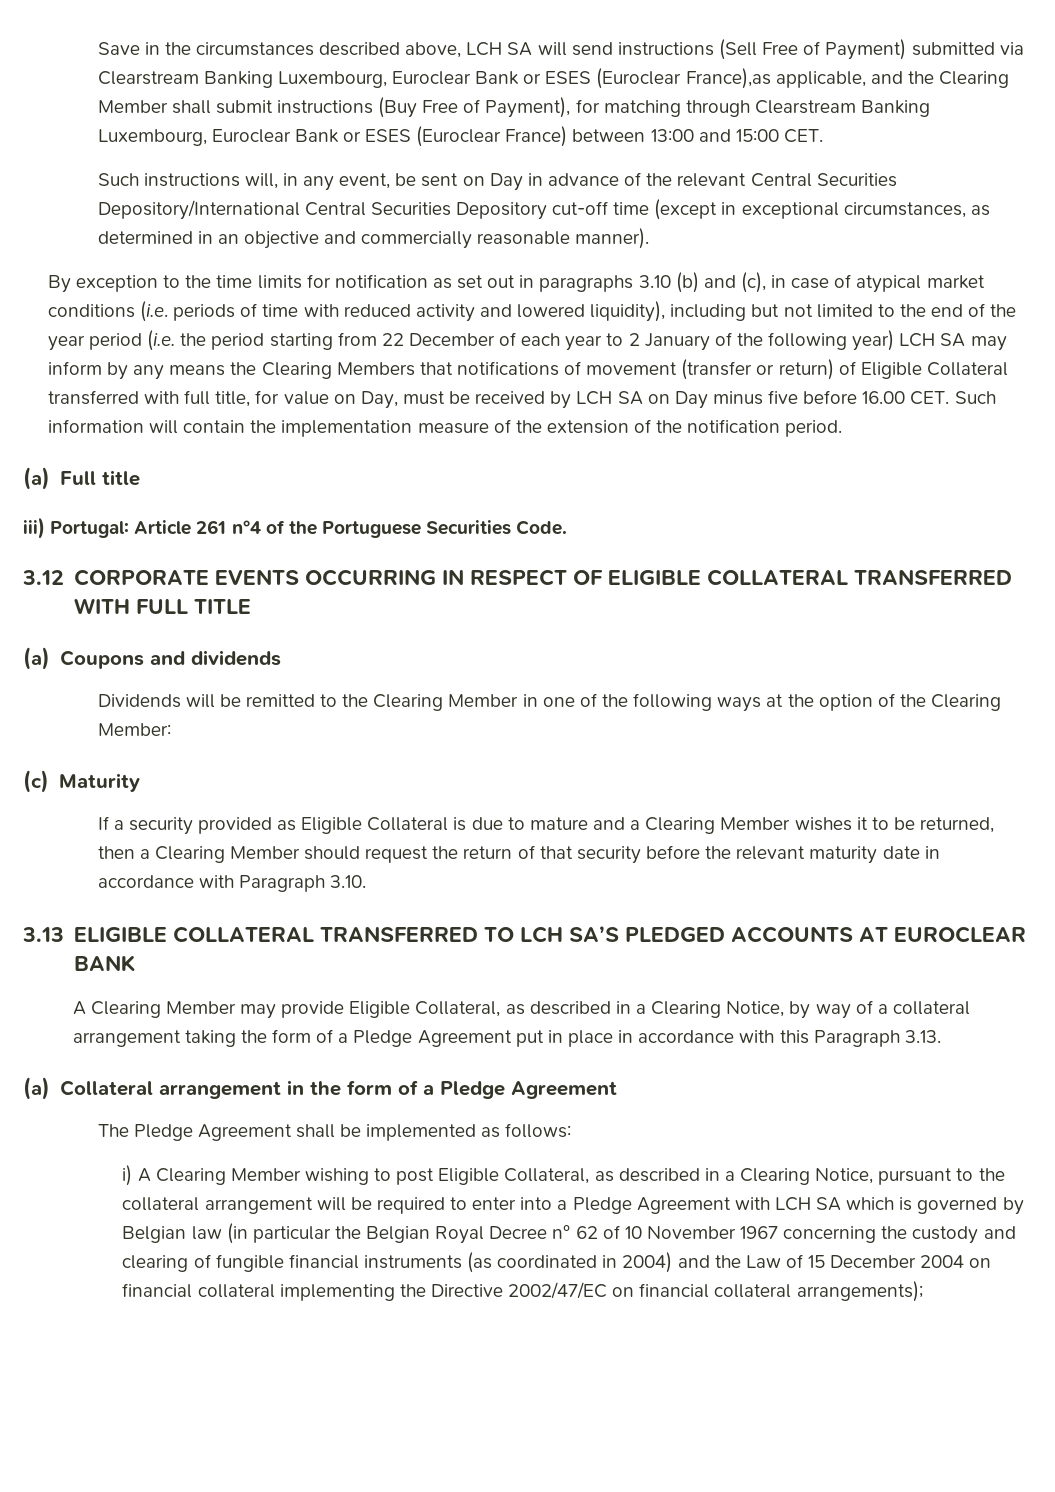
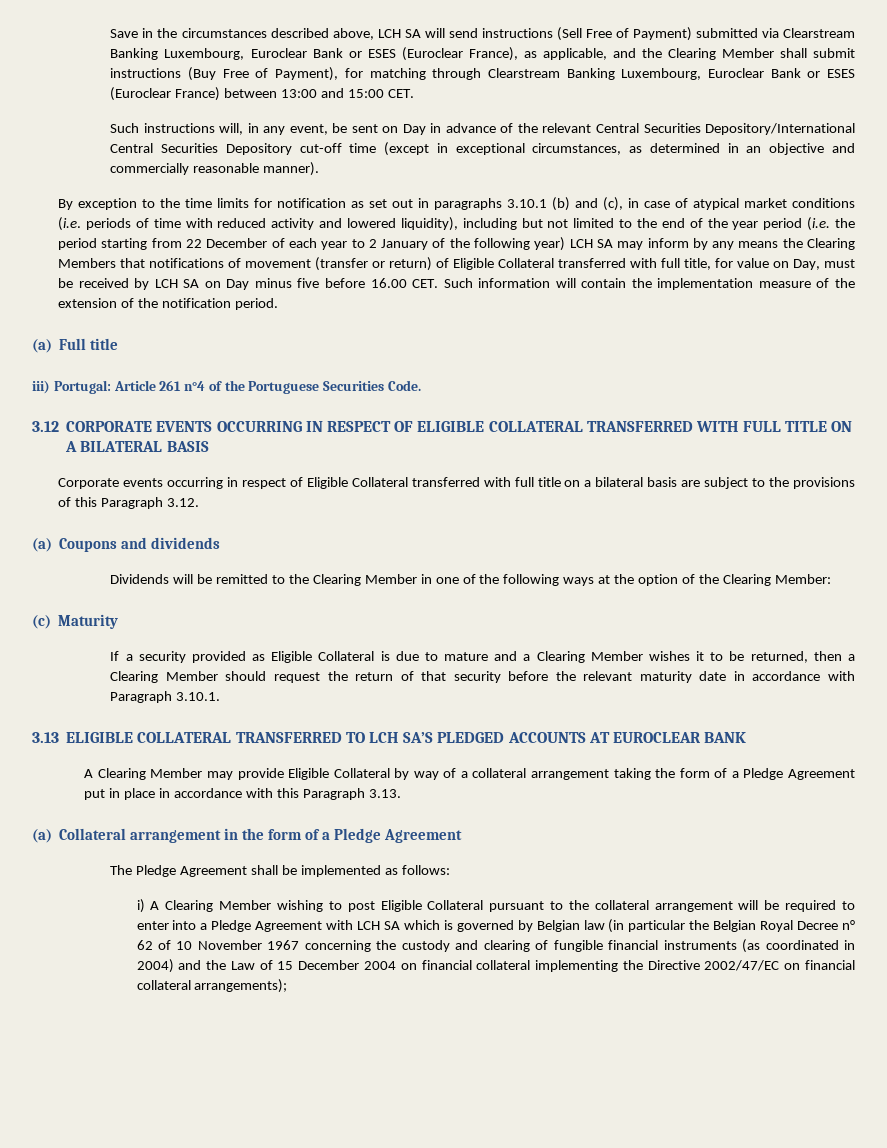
[685,68,771,89] France),as -> [468,47,537,61] France), as
[638,275,671,288] 3.10 -> [507,199,548,208] 3.10.1
(251, 606) none -> [831,421,853,432] [65,441,209,452] [58,477,856,489] [58,497,199,509] ON A BILATERAL BASIS // Corporate events occurring in respect of Eligible Collateral transferred with full title on a bilateral basis are subject to the provisions of this Paragraph 3.12.
[329,875,366,888] 3.10. -> [176,692,221,701] 3.10.1.
[415,1001,785,1018] Collateral, as described in a Clearing Notice, -> [333,768,390,778] Collateral
[504,1168,874,1185] Collateral, as described in a Clearing Notice, -> [427,900,484,910] Collateral

